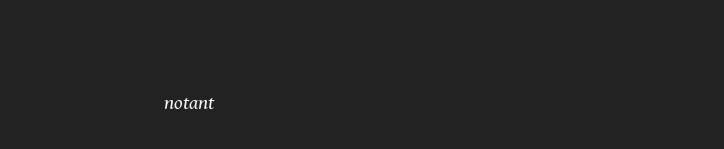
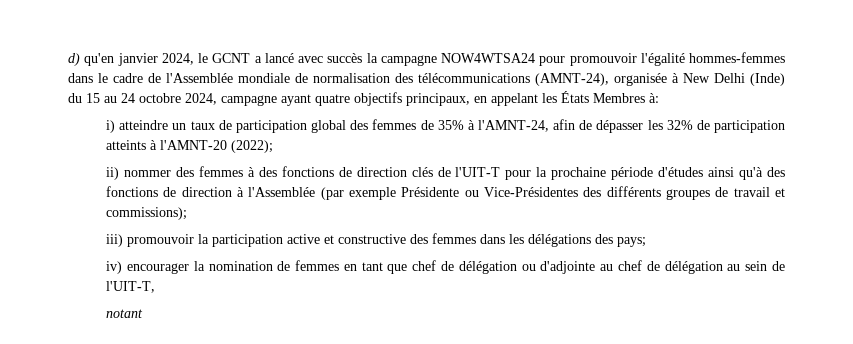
(163, 103) none -> [68,52,785,66] [68,73,785,86] [68,91,659,106] [106,119,786,133] [106,140,274,153] [106,166,786,180] [106,186,786,200] [106,207,188,220] [106,233,647,247] [106,260,785,274] [106,281,156,293] d) qu'en janvier 2024, le GCNT a lancé avec succès la campagne NOW4WTSA24 pour promouvoir l'égalité hommes-femmes dans le cadre de l'Assemblée mondiale de normalisation des télécommunications (AMNT-24), organisée à New Delhi (Inde) du 15 au 24 octobre 2024, campagne ayant quatre objectifs principaux, en appelant les États Membres à: // i) atteindre un taux de participation global des femmes de 35% à l'AMNT-24, afin de dépasser les 32% de participation atteints à l'AMNT-20 (2022); // ii) nommer des femmes à des fonctions de direction clés de l'UIT-T pour la prochaine période d'études ainsi qu'à des fonctions de direction à l'Assemblée (par exemple Présidente ou Vice-Présidentes des différents groupes de travail et commissions); // iii) promouvoir la participation active et constructive des femmes dans les délégations des pays; // iv) encourager la nomination de femmes en tant que chef de délégation ou d'adjointe au chef de délégation au sein de l'UIT-T, //

